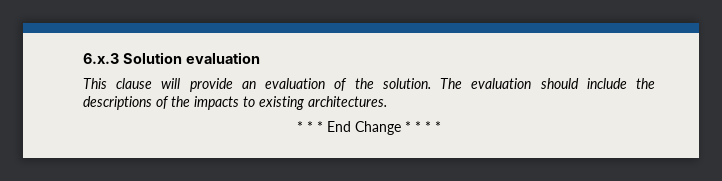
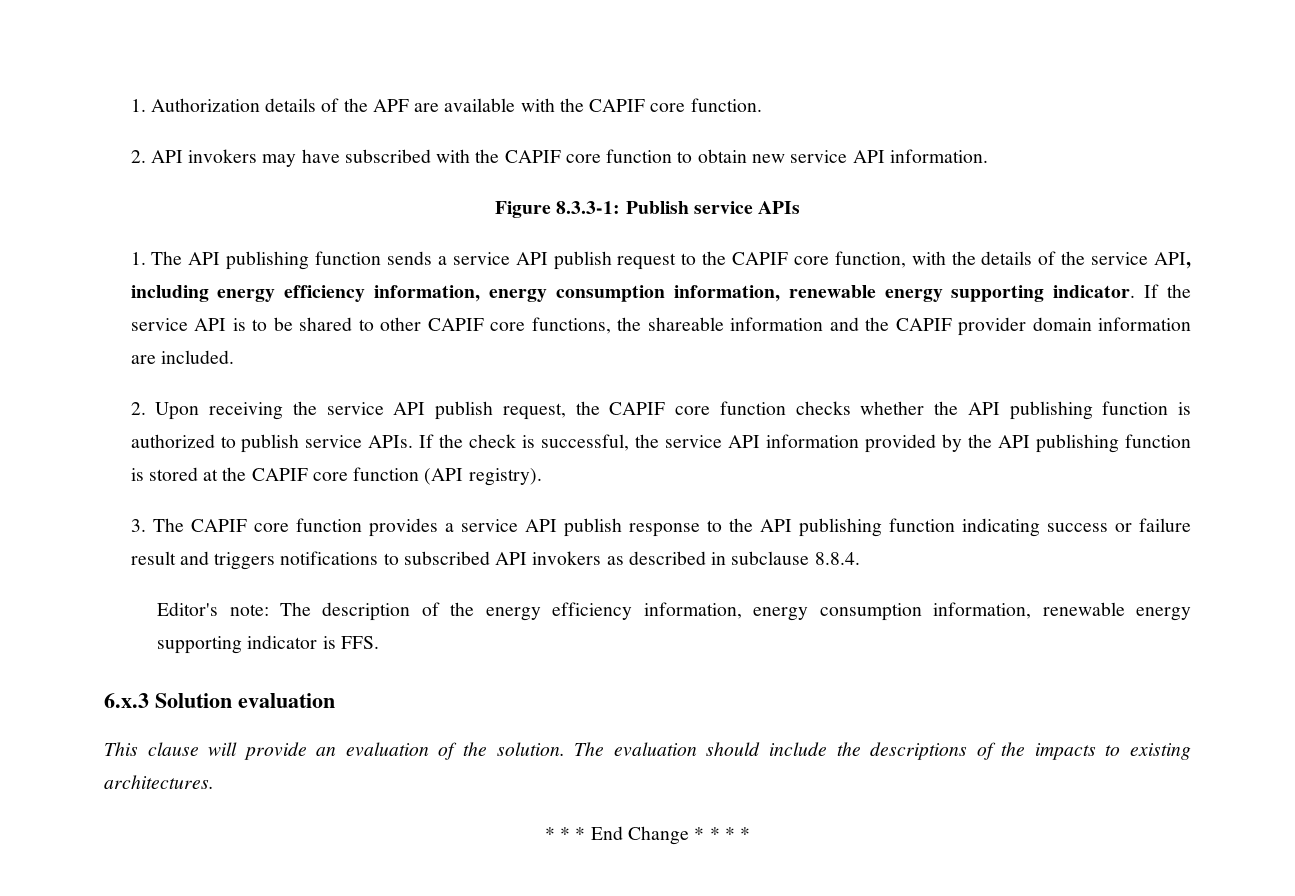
(83, 58) none -> [130,98,762,112] [130,149,988,167] [494,201,801,218] [130,251,1191,270] [130,284,1191,302] [130,317,1191,336] [130,350,234,364] [130,401,1192,420] [130,434,1192,453] [130,467,542,486] [130,518,1192,537] [130,551,860,570] [157,602,1191,621] [157,635,379,654] 1. Authorization details of the APF are available with the CAPIF core function. // 2. API invokers may have subscribed with the CAPIF core function to obtain new service API information. // Figure 8.3.3-1: Publish service APIs // 1. The API publishing function sends a service API publish request to the CAPIF core function, with the details of the service API, including energy efficiency information, energy consumption information, renewable energy supporting indicator. If the service API is to be shared to other CAPIF core functions, the shareable information and the CAPIF provider domain information are included. // 2. Upon receiving the service API publish request, the CAPIF core function checks whether the API publishing function is authorized to publish service APIs. If the check is successful, the service API information provided by the API publishing function is stored at the CAPIF core function (API registry). // 3. The CAPIF core function provides a service API publish response to the API publishing function indicating success or failure result and triggers notifications to subscribed API invokers as described in subclause 8.8.4. // Editor's note: The description of the energy efficiency information, energy consumption information, renewable energy supporting indicator is FFS. //

